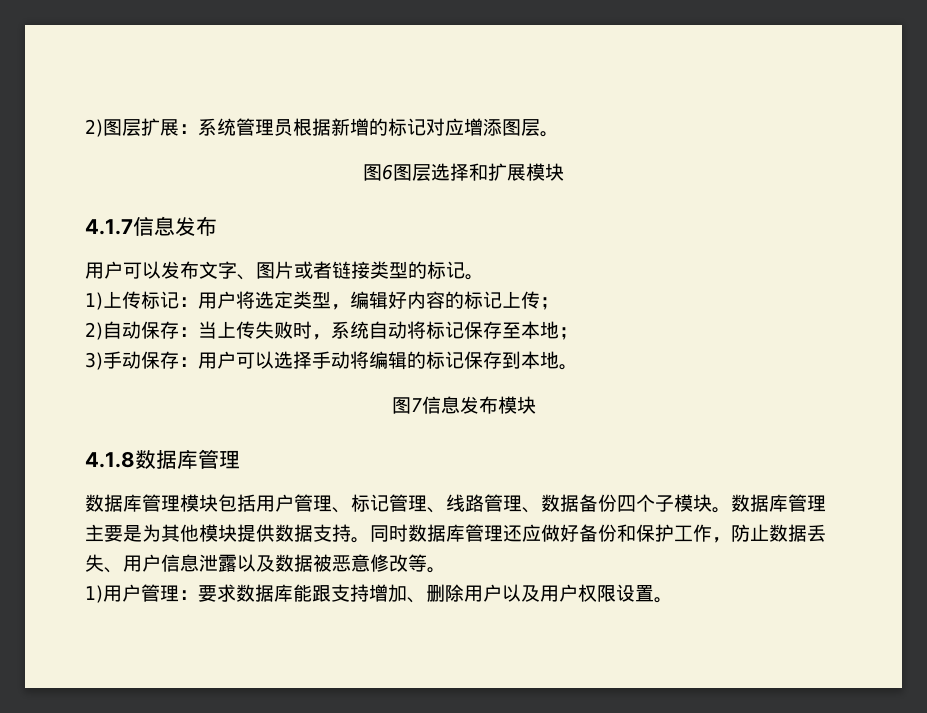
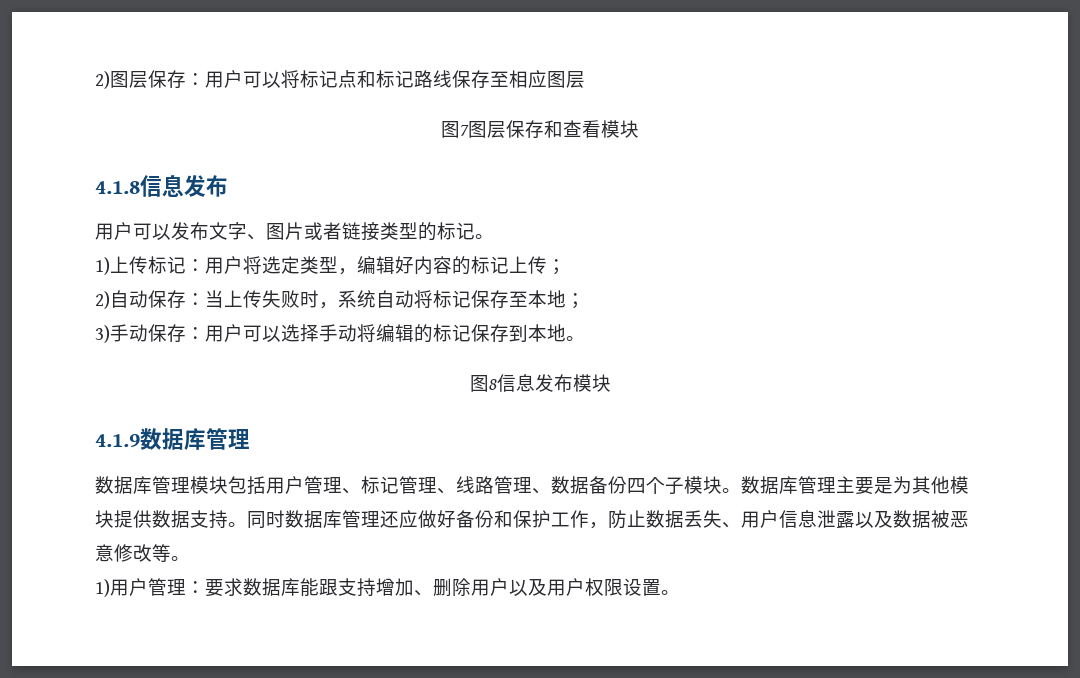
[141,118,559,137] [363,163,564,181] [85,219,133,235] 扩展：系统管理员根据新增的标记对应增添图层。 // 图6图层选择和扩展模块 // 4.1.7 -> [148,70,585,88] [441,120,639,138] [95,181,140,194] 保存：用户可以将标记点和标记路线保存至相应图层 // 图7图层保存和查看模块 // 4.1.8
[410,398,422,412] 7 -> [488,379,497,390] 8
[85,451,135,468] 4.1.8 -> [95,434,140,447] 4.1.9

